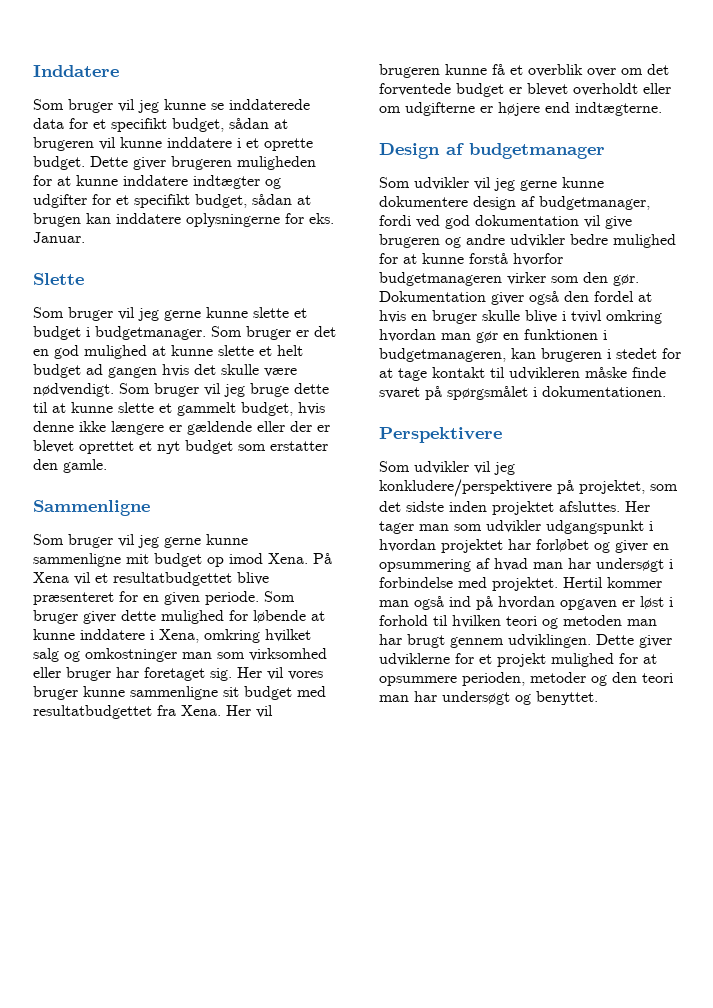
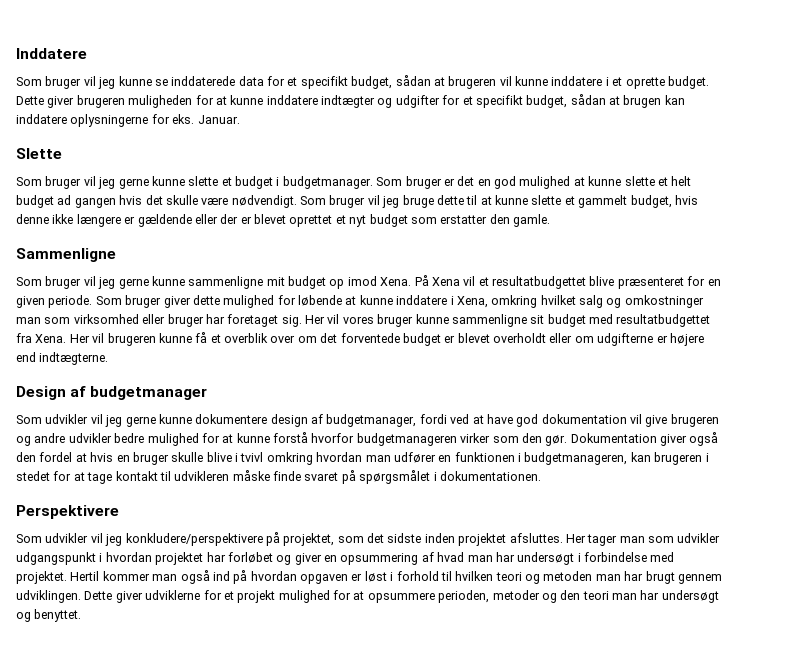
(440, 221) none -> [472,414,513,424] at have
[476,331,498,343] gør -> [393,452,436,463] udfører

